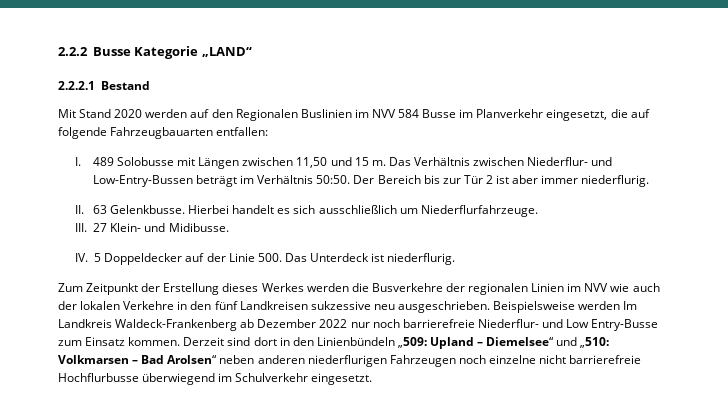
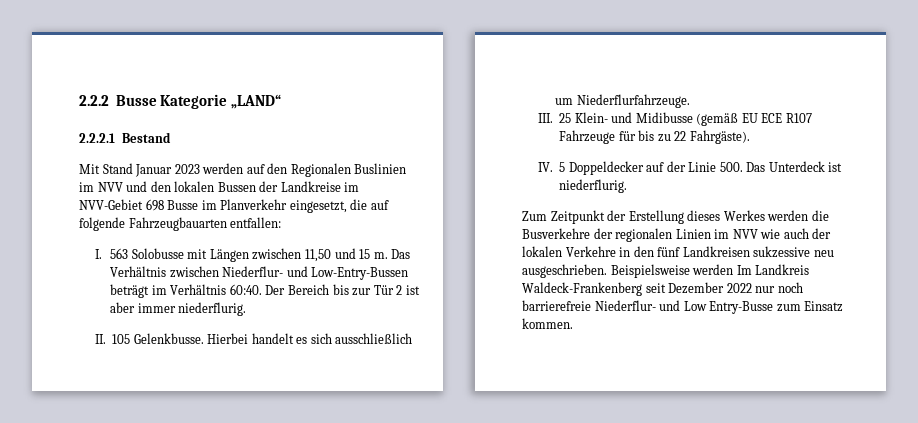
[114,109,143,118] 2020 -> [135,164,200,177] Januar 2023
[398,109,420,118] 584 -> [126,181,360,192] [79,199,164,211] und den lokalen Bussen der Landkreise im NVV-Gebiet 698
[92,157,114,166] 489 -> [110,248,129,259] 563
[316,175,351,184] 50:50. -> [229,284,262,295] 60:40.
[92,205,107,214] 63 -> [112,334,131,344] 105
[93,223,108,232] 27 -> [559,113,572,123] 25
[168,223,229,232] Midibusse. -> [635,112,812,126] [559,130,750,144] Midibusse (gemäß EU ECE R107 Fahrzeuge für bis zu 22 Fahrgäste).
[240,319,255,328] ab -> [645,283,666,293] seit
[183,337,610,349] [58,355,642,367] [58,373,373,385] Derzeit sind dort in den Linienbündeln „509: Upland – Diemelsee“ und „510: Volkmarsen – Bad Arolsen“ neben anderen niederflurigen Fahrzeugen noch einzelne nicht barrierefreie Hochflurbusse überwiegend im Schulverkehr eingesetzt. -> (573, 323) none

